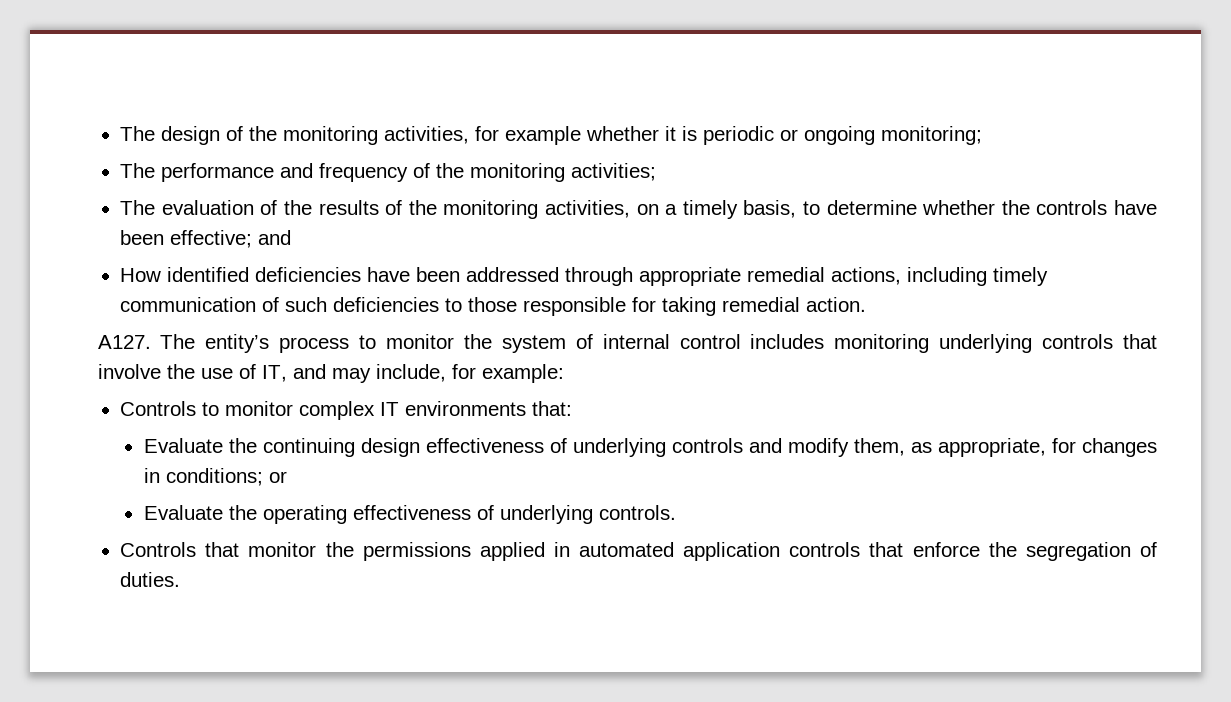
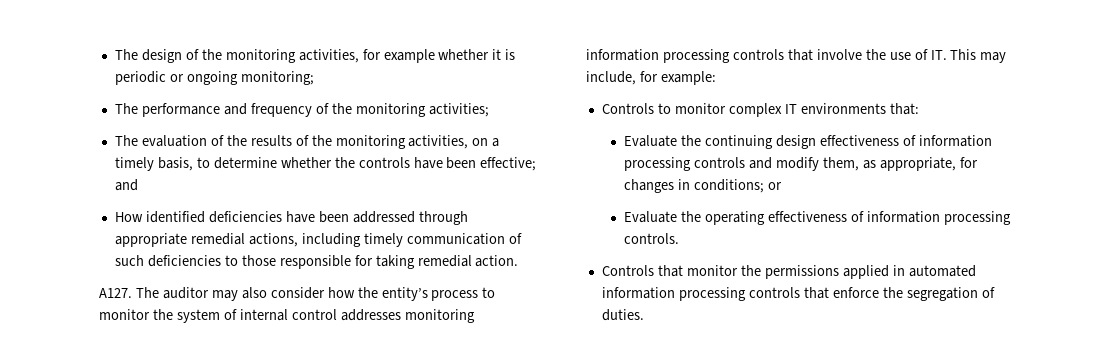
(196, 341) none -> [163,287,378,301] auditor may also consider how the
[750,334,1033,353] includes monitoring underlying -> [340,309,475,323] [586,49,731,63] addresses monitoring information processing
[261,364,326,382] IT, and -> [930,49,977,60] IT. This
[572,438,666,457] underlying -> [918,135,992,147] [624,157,692,171] information processing
[499,505,593,524] underlying -> [866,211,1011,225] information processing
[683,542,781,561] application -> [602,287,747,301] information processing

